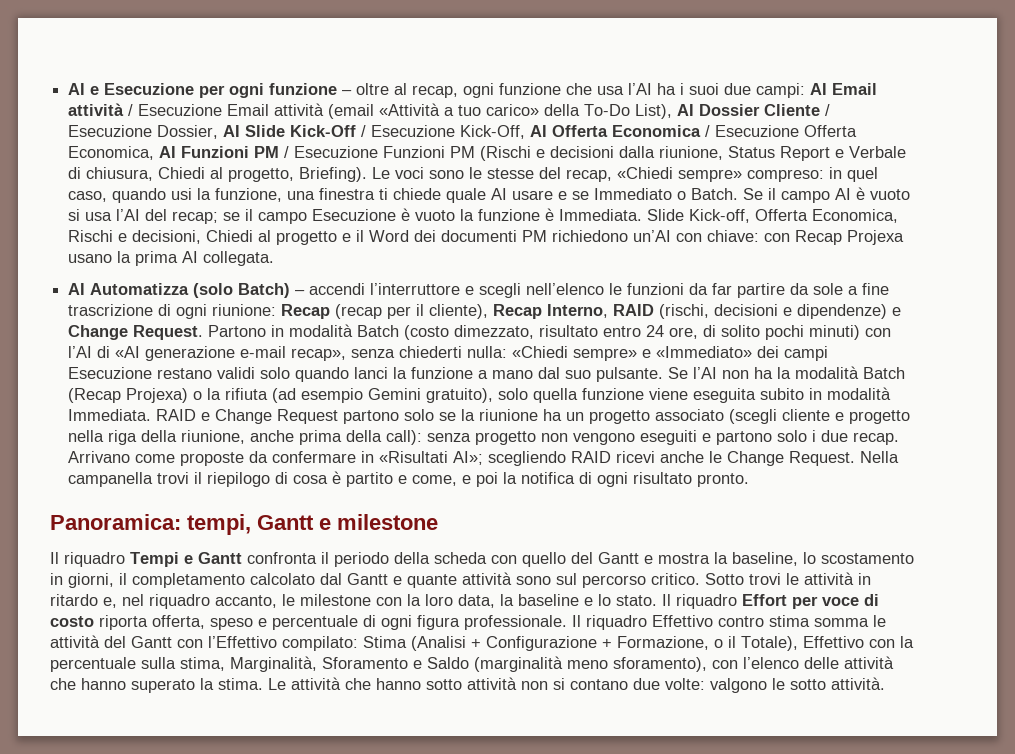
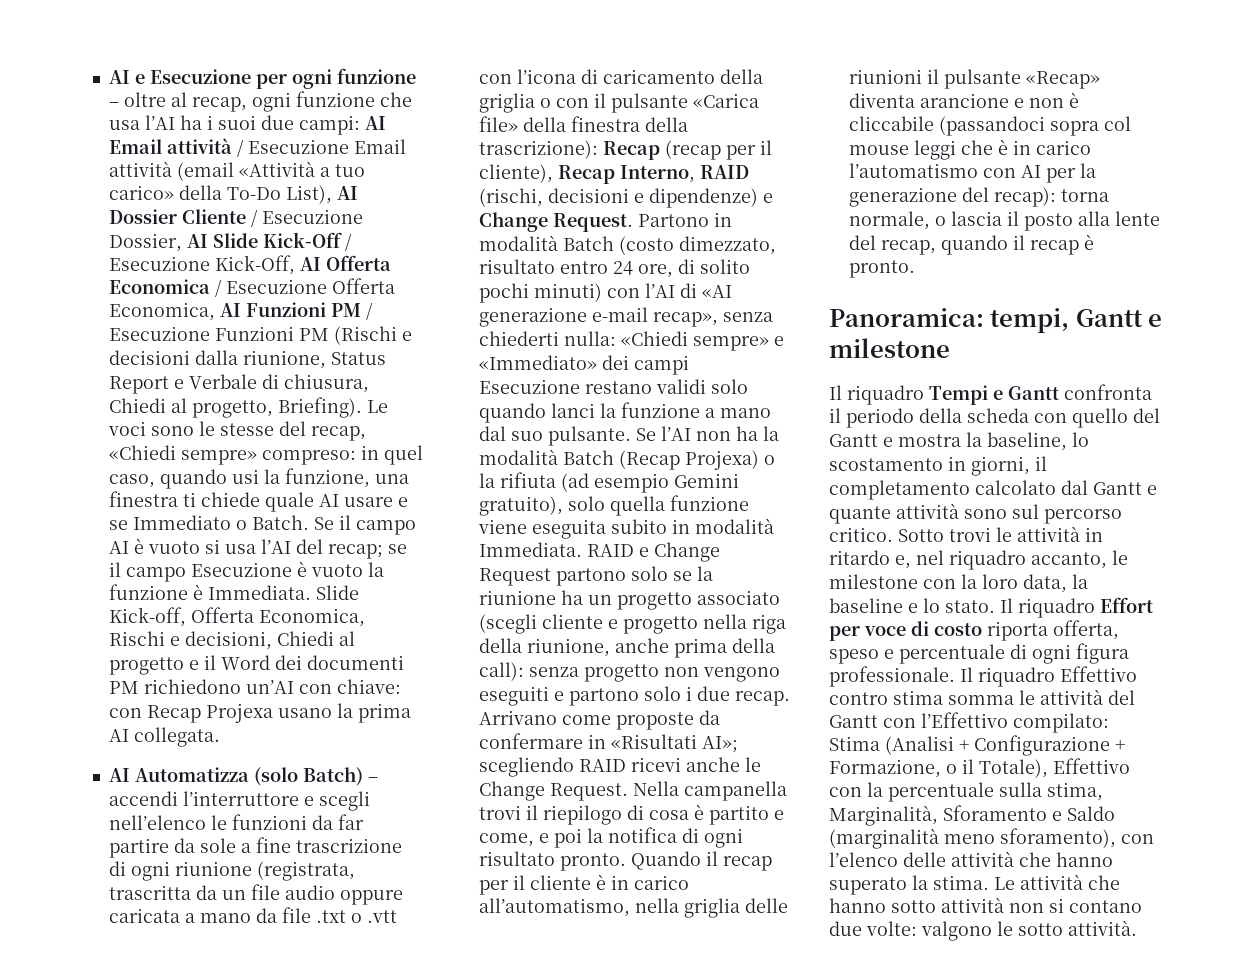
[212,304,277,316] riunione: -> [174,861,355,881] [108,884,403,905] [108,907,397,923] [478,69,763,84] [478,93,759,113] [478,116,688,132] [478,140,598,159] riunione (registrata, trascritta da un file audio oppure caricata a mano da file .txt o .vtt con l’icona di caricamento della griglia o con il pulsante «Carica file» della finestra della trascrizione):
(750, 480) none -> [630,851,772,871] [478,874,689,895] [478,898,788,918] [848,69,1100,89] [848,92,1079,108] [848,116,1131,136] [848,139,1091,160] [848,163,1096,183] [848,187,1109,207] [848,211,1160,231] [848,234,1094,255] [848,260,915,278] Quando il recap per il cliente è in carico all’automatismo, nella griglia delle riunioni il pulsante «Recap» diventa arancione e non è cliccabile (passandoci sopra col mouse leggi che è in carico l’automatismo con AI per la generazione del recap): torna normale, o lascia il posto alla lente del recap, quando il recap è pronto.

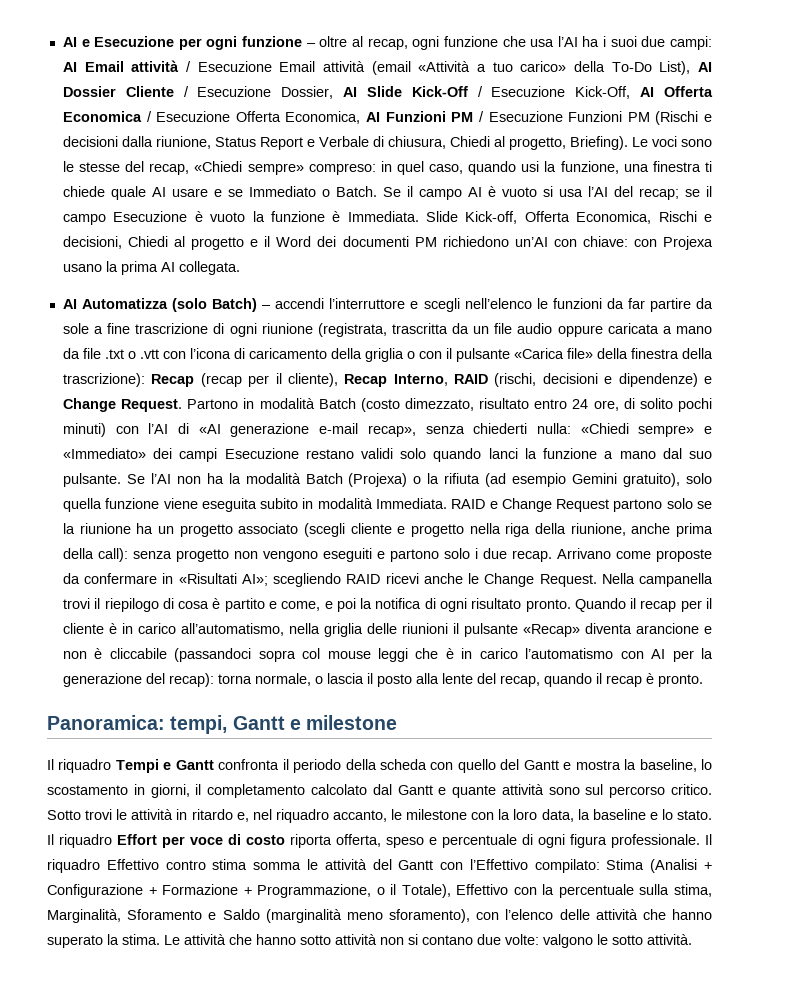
[146,705,201,723] Recap -> (657, 243) none
[618,450,759,470] (Recap Projexa) -> [348,473,408,487] (Projexa)
[829,759,941,778] Formazione, -> [162,884,372,898] Formazione + Programmazione,

